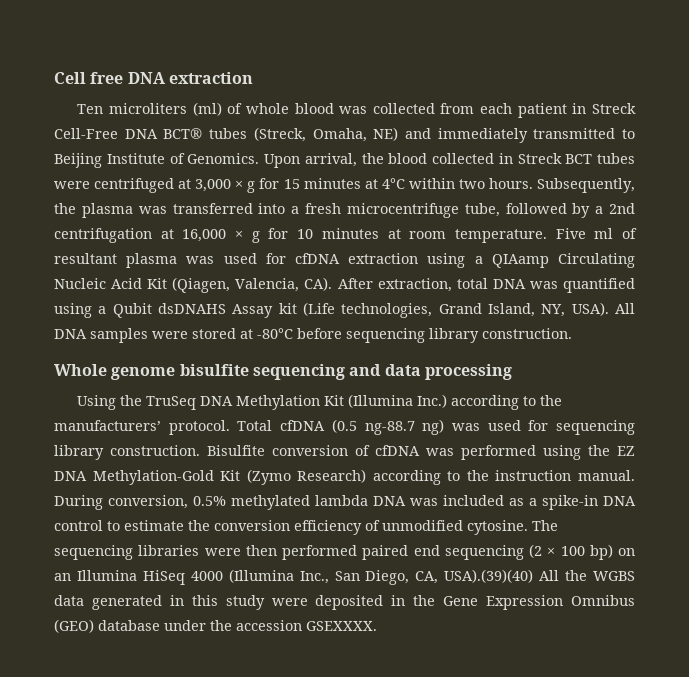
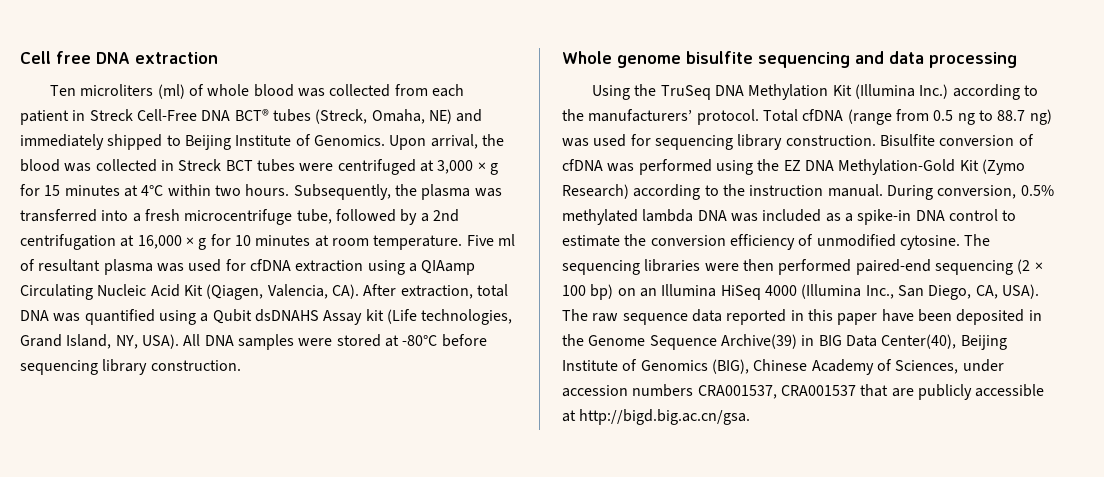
[533,128,616,139] transmitted -> [107,134,163,150] shipped
(428, 158) none -> [64,163,92,172] was
[331,419,415,435] (0.5 ng-88.7 -> [847,109,1026,125] (range from 0.5 ng to 88.7
[362,545,440,560] paired end -> [855,259,931,275] paired-end
[444,569,636,583] [54,595,636,610] [54,619,377,633] USA).(39)(40) All the WGBS data generated in this study were deposited in the Gene Expression Omnibus (GEO) database under the accession GSEXXXX. -> [1001,284,1039,299] [562,309,1042,325] [562,334,1007,350] [562,359,1004,375] [562,384,1045,400] [562,409,751,425] USA). The raw sequence data reported in this paper have been deposited in the Genome Sequence Archive(39) in BIG Data Center(40), Beijing Institute of Genomics (BIG), Chinese Academy of Sciences, under accession numbers CRA001537, CRA001537 that are publicly accessible at http://bigd.big.ac.cn/gsa.

